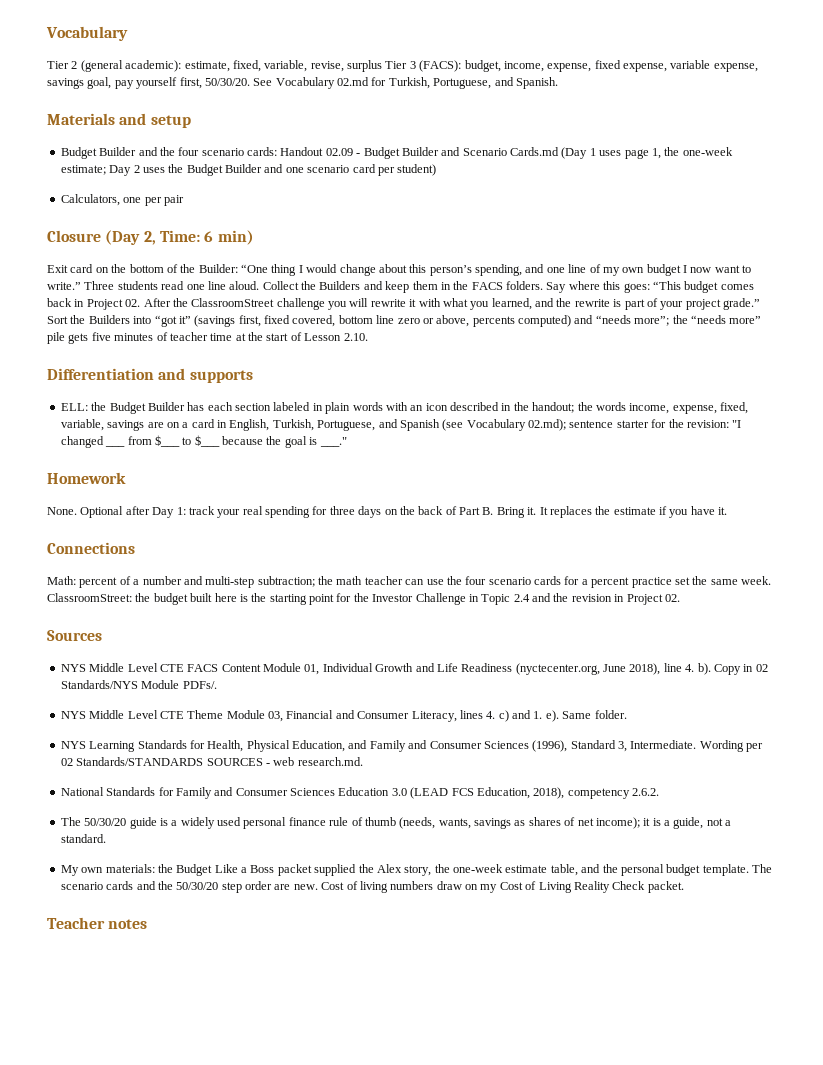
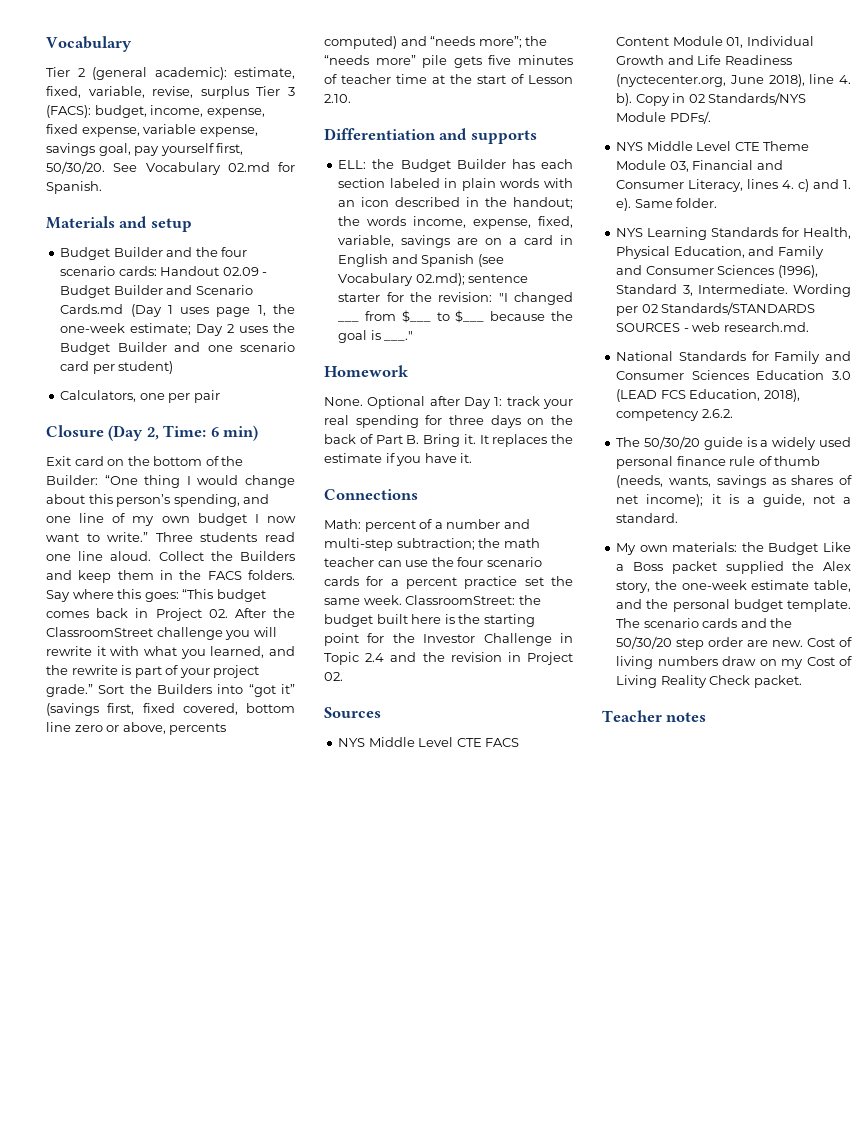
[388,77,514,89] Turkish, Portuguese, and -> (295, 167) none
[229,419,376,431] English, Turkish, Portuguese, -> [338,254,389,267] English

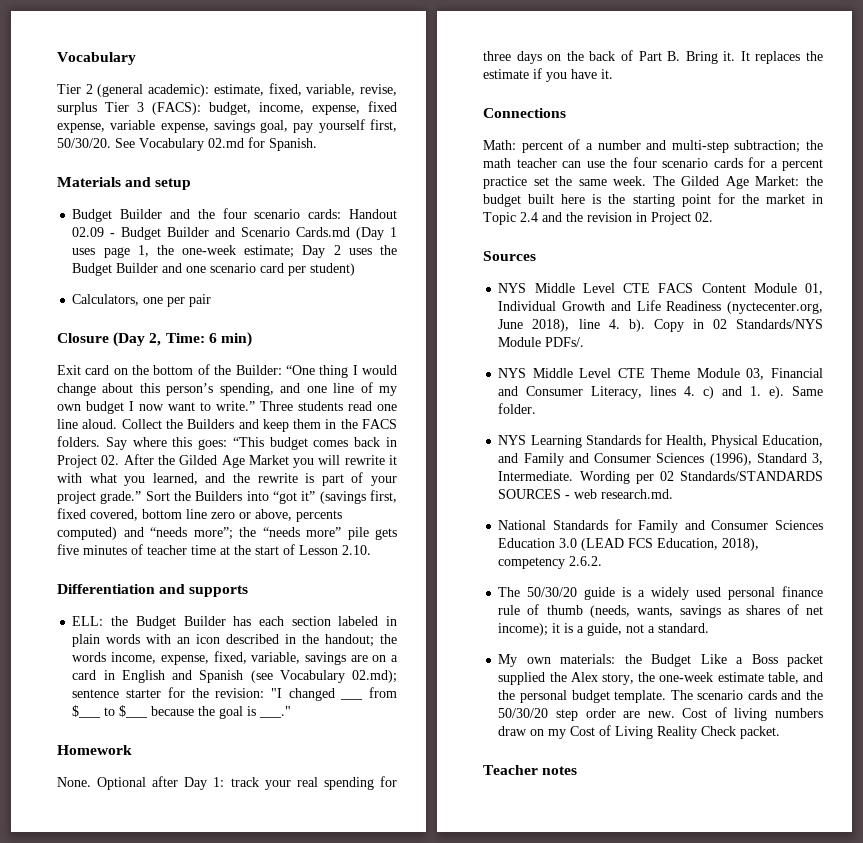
[46,627,223,640] ClassroomStreet challenge -> [179,455,289,468] Gilded Age Market
[405,595,516,605] ClassroomStreet: -> [652,176,800,189] The Gilded Age Market:
[423,633,552,646] Investor Challenge -> [765,194,805,204] market

